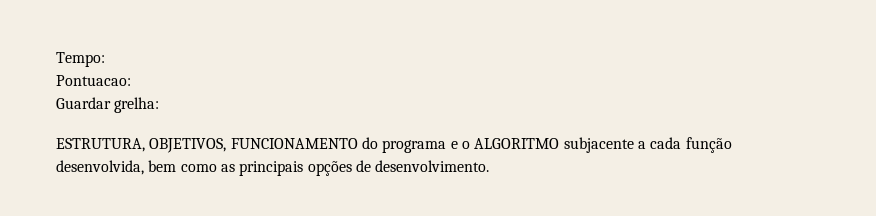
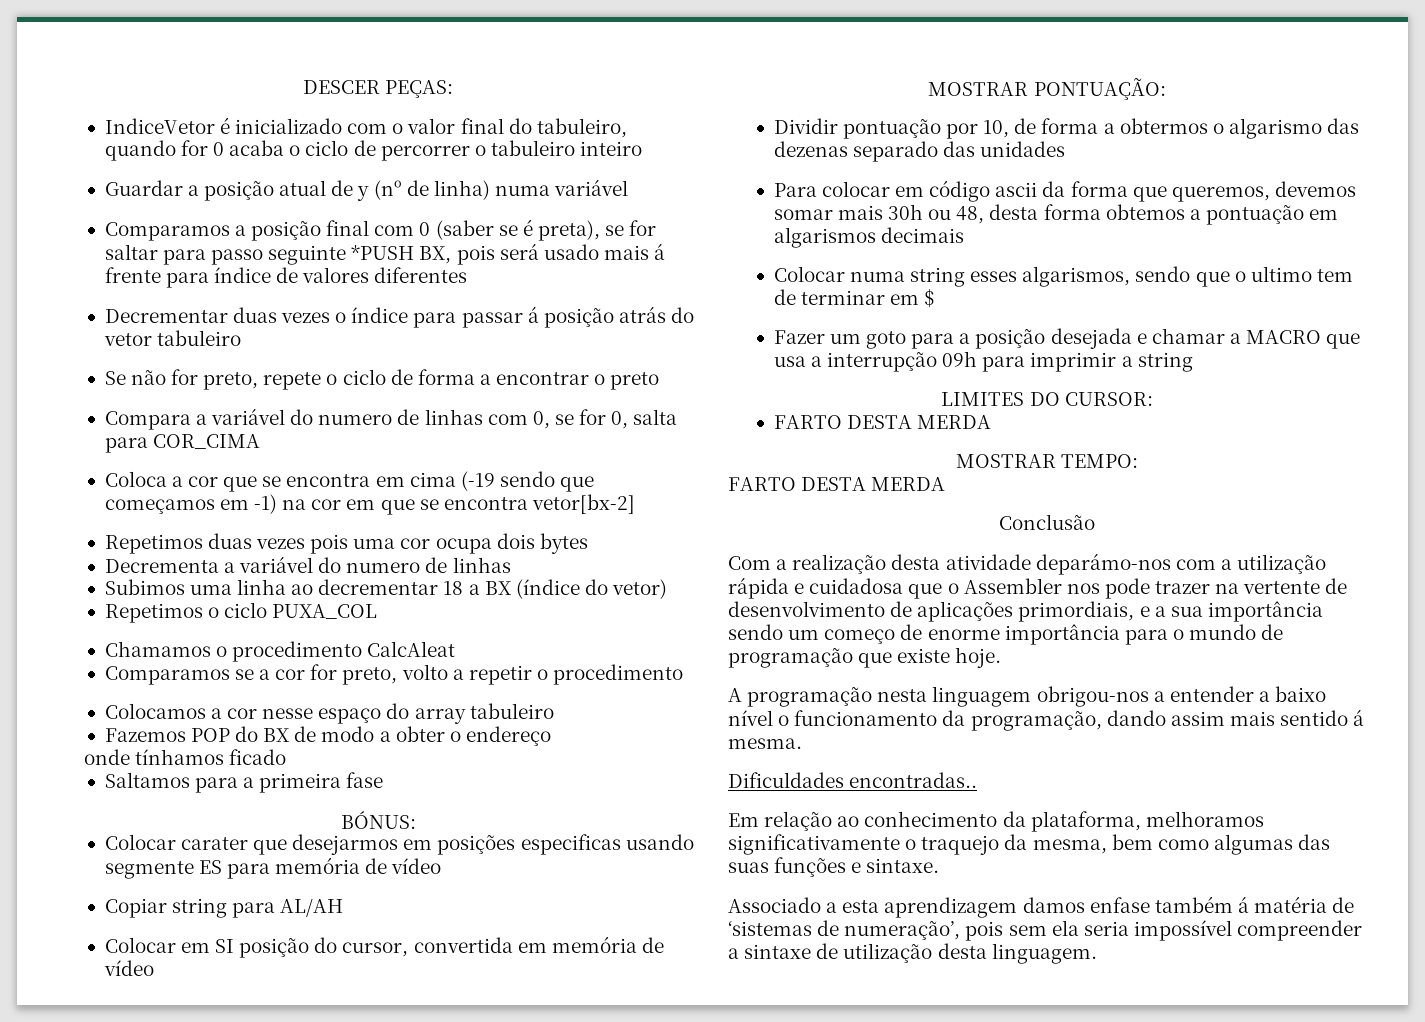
[56,52,105,67] [56,75,131,86] [56,97,160,113] [56,137,732,153] [56,160,490,176] Tempo: // Pontuacao: // Guardar grelha: // ESTRUTURA, OBJETIVOS, FUNCIONAMENTO do programa e o ALGORITMO subjacente a cada função desenvolvida, bem como as principais opções de desenvolvimento. -> [302,80,454,98] [104,117,627,138] [104,140,643,161] [104,179,629,201] [104,219,657,241] [104,243,666,265] [104,267,468,288] [104,306,695,328] [103,330,241,346] [104,369,660,390] [104,408,678,430] [104,434,260,453] [104,471,595,492] [104,494,635,515] [104,533,588,554] [104,556,511,573] [104,579,668,599] [104,602,378,623] [104,641,456,662] [104,664,684,685] [104,703,554,724] [104,726,551,746] [83,749,287,765] [104,772,384,793] [340,811,416,829] [104,834,694,855] [104,857,442,879] [104,898,344,918] [104,936,664,958] [103,960,154,976] [928,78,1166,100] [773,118,1360,139] [773,141,1066,162] [773,180,1356,202] [773,204,1339,225] [773,227,964,248] [773,266,1353,287] [773,289,935,308] [773,328,1361,349] [773,351,1193,372] [941,392,1153,406] [773,415,992,429] [955,454,1139,468] [728,477,946,491] [999,514,1095,530] [728,553,1327,575] [728,577,1348,599] [728,601,1323,622] [728,624,1284,645] [728,647,1002,668] [728,686,1327,707] [728,709,1365,731] [728,738,802,749] [728,772,978,788] [728,811,1264,832] [728,834,1331,855] [728,857,940,877] [728,896,1355,918] [728,920,1363,941] [728,943,1097,964] DESCER PEÇAS: // IndiceVetor é inicializado com o valor final do tabuleiro, quando for 0 acaba o ciclo de percorrer o tabuleiro inteiro // Guardar a posição atual de y (nº de linha) numa variável // Comparamos a posição final com 0 (saber se é preta), se for saltar para passo seguinte *PUSH BX, pois será usado mais á frente para índice de valores diferentes // Decrementar duas vezes o índice para passar á posição atrás do vetor tabuleiro // Se não for preto, repete o ciclo de forma a encontrar o preto // Compara a variável do numero de linhas com 0, se for 0, salta para COR_CIMA // Coloca a cor que se encontra em cima (-19 sendo que começamos em -1) na cor em que se encontra vetor[bx-2] // Repetimos duas vezes pois uma cor ocupa dois bytes // Decrementa a variável do numero de linhas // Subimos uma linha ao decrementar 18 a BX (índice do vetor) // Repetimos o ciclo PUXA_COL // Chamamos o procedimento CalcAleat // Comparamos se a cor for preto, volto a repetir o procedimento // Colocamos a cor nesse espaço do array tabuleiro // Fazemos POP do BX de modo a obter o endereço // onde tínhamos ficado // Saltamos para a primeira fase // BÓNUS: // Colocar carater que desejarmos em posições especificas usando segmente ES para memória de vídeo // Copiar string para AL/AH // Colocar em SI posição do cursor, convertida em memória de vídeo // MOSTRAR PONTUAÇÃO: // Dividir pontuação por 10, de forma a obtermos o algarismo das dezenas separado das unidades // Para colocar em código ascii da forma que queremos, devemos somar mais 30h ou 48, desta forma obtemos a pontuação em algarismos decimais // Colocar numa string esses algarismos, sendo que o ultimo tem de terminar em $ // Fazer um goto para a posição desejada e chamar a MACRO que usa a interrupção 09h para imprimir a string // LIMITES DO CURSOR: // FARTO DESTA MERDA // MOSTRAR TEMPO: // FARTO DESTA MERDA // Conclusão // Com a realização desta atividade deparámo-nos com a utilização rápida e cuidadosa que o Assembler nos pode trazer na vertente de desenvolvimento de aplicações primordiais, e a sua importância sendo um começo de enorme importância para o mundo de programação que existe hoje. // A programação nesta linguagem obrigou-nos a entender a baixo nível o funcionamento da programação, dando assim mais sentido á mesma. // Dificuldades encontradas.. // Em relação ao conhecimento da plataforma, melhoramos significativamente o traquejo da mesma, bem como algumas das suas funções e sintaxe. // Associado a esta aprendizagem damos enfase também á matéria de ‘sistemas de numeração’, pois sem ela seria impossível compreender a sintaxe de utilização desta linguagem.

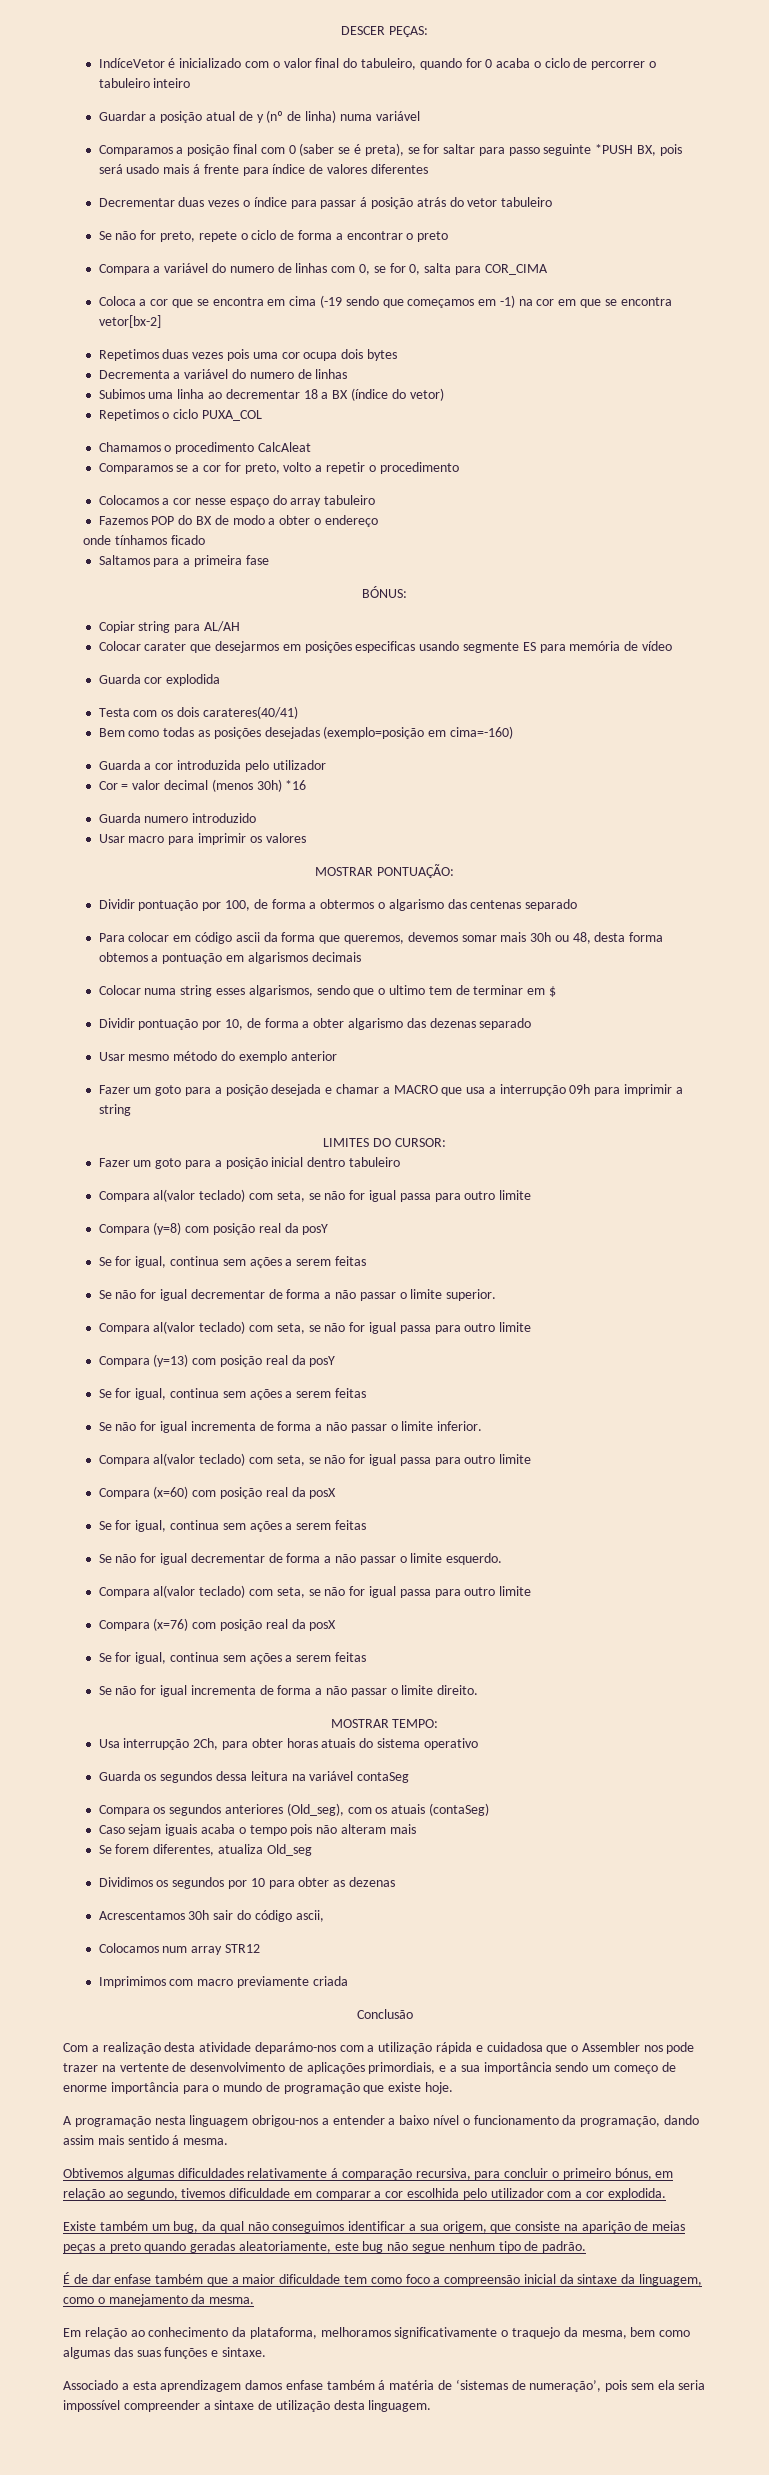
[104,118,215,134] IndiceVetor -> [98,58,165,68] IndíceVetor
(416, 820) none -> [98,621,241,633] // Copiar string para AL/AH
[104,898,344,918] [104,936,664,958] [103,960,154,976] Copiar string para AL/AH // Colocar em SI posição do cursor, convertida em memória de vídeo -> [98,674,221,686] [98,706,298,719] [98,726,513,739] [98,760,326,772] [98,779,307,792] [98,813,257,823] [98,833,306,845] Guarda cor explodida // Testa com os dois carateres(40/41) // Bem como todas as posições desejadas (exemplo=posição em cima=-160) // Guarda a cor introduzida pelo utilizador // Cor = valor decimal (menos 30h) *16 // Guarda numero introduzido // Usar macro para imprimir os valores
[983,120,1010,138] 10, -> [225,900,251,911] 100,
[773,141,1066,162] dezenas separado das unidades -> [470,899,578,911] centenas separado
(935, 298) none -> [98,1018,532,1030] [98,1051,337,1063] // Dividir pontuação por 10, de forma a obter algarismo das dezenas separado // Usar mesmo método do exemplo anterior
[773,415,992,429] [955,454,1139,468] [728,477,946,491] FARTO DESTA MERDA // MOSTRAR TEMPO: // FARTO DESTA MERDA -> [98,1157,400,1169] [98,1189,532,1202] [98,1222,329,1235] [98,1256,366,1268] [98,1289,497,1301] [98,1321,532,1334] [98,1354,336,1367] [98,1388,366,1400] [98,1421,483,1433] [98,1453,532,1466] [98,1486,337,1499] [98,1520,366,1532] [98,1553,503,1565] [98,1585,532,1598] [98,1618,337,1631] [98,1652,366,1664] [98,1685,479,1697] [330,1719,439,1728] [98,1738,478,1750] [98,1771,410,1783] [98,1803,489,1816] [98,1824,416,1836] [98,1844,312,1856] [98,1877,395,1889] [98,1910,324,1922] [98,1943,261,1955] [98,1976,348,1988] Fazer um goto para a posição inicial dentro tabuleiro // Compara al(valor teclado) com seta, se não for igual passa para outro limite // Compara (y=8) com posição real da posY // Se for igual, continua sem ações a serem feitas // Se não for igual decrementar de forma a não passar o limite superior. // Compara al(valor teclado) com seta, se não for igual passa para outro limite // Compara (y=13) com posição real da posY // Se for igual, continua sem ações a serem feitas // Se não for igual incrementa de forma a não passar o limite inferior. // Compara al(valor teclado) com seta, se não for igual passa para outro limite // Compara (x=60) com posição real da posX // Se for igual, continua sem ações a serem feitas // Se não for igual decrementar de forma a não passar o limite esquerdo. // Compara al(valor teclado) com seta, se não for igual passa para outro limite // Compara (x=76) com posição real da posX // Se for igual, continua sem ações a serem feitas // Se não for igual incrementa de forma a não passar o limite direito. // MOSTRAR TEMPO: // Usa interrupção 2Ch, para obter horas atuais do sistema operativo // Guarda os segundos dessa leitura na variável contaSeg // Compara os segundos anteriores (Old_seg), com os atuais (contaSeg) // Caso sejam iguais acaba o tempo pois não alteram mais // Se forem diferentes, atualiza Old_seg // Dividimos os segundos por 10 para obter as dezenas // Acrescentamos 30h sair do código ascii, // Colocamos num array STR12 // Imprimimos com macro previamente criada
[728,772,978,788] Dificuldades encontradas.. -> [63,2168,674,2180] [63,2188,666,2200] [63,2221,686,2233] [63,2241,587,2253] [63,2272,703,2286] [63,2294,255,2306] Obtivemos algumas dificuldades relativamente á comparação recursiva, para concluir o primeiro bónus, em relação ao segundo, tivemos dificuldade em comparar a cor escolhida pelo utilizador com a cor explodida. // Existe também um bug, da qual não conseguimos identificar a sua origem, que consiste na aparição de meias peças a preto quando geradas aleatoriamente, este bug não segue nenhum tipo de padrão. // É de dar enfase também que a maior dificuldade tem como foco a compreensão inicial da sintaxe da linguagem, como o manejamento da mesma.

